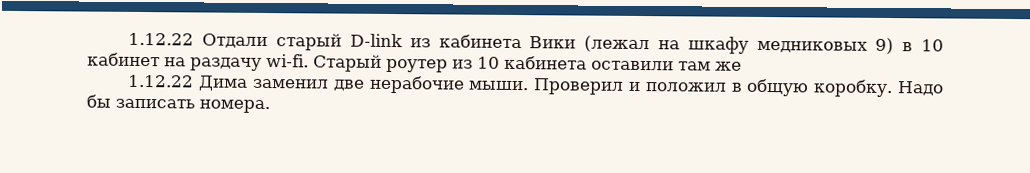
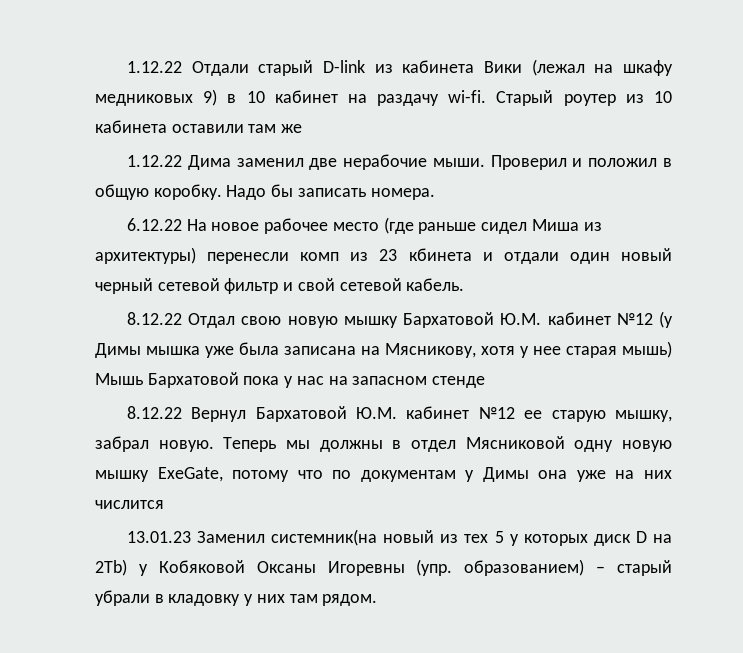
(270, 106) none -> [126,217,602,234] [95,247,672,264] [95,278,465,294] [126,311,673,328] [95,341,672,358] [95,372,486,388] [126,406,672,422] [95,436,672,452] [95,467,672,482] [95,500,164,509] [126,529,673,546] [95,559,672,576] [95,590,378,606] // 6.12.22 На новое рабочее место (где раньше сидел Миша из архитектуры) перенесли комп из 23 кбинета и отдали один новый черный сетевой фильтр и свой сетевой кабель. // 8.12.22 Отдал свою новую мышку Бархатовой Ю.М. кабинет №12 (у Димы мышка уже была записана на Мясникову, хотя у нее старая мышь) Мышь Бархатовой пока у нас на запасном стенде // 8.12.22 Вернул Бархатовой Ю.М. кабинет №12 ее старую мышку, забрал новую. Теперь мы должны в отдел Мясниковой одну новую мышку ExeGate, потому что по документам у Димы она уже на них числится // 13.01.23 Заменил системник(на новый из тех 5 у которых диск D на 2Tb) у Кобяковой Оксаны Игоревны (упр. образованием) – старый убрали в кладовку у них там рядом.

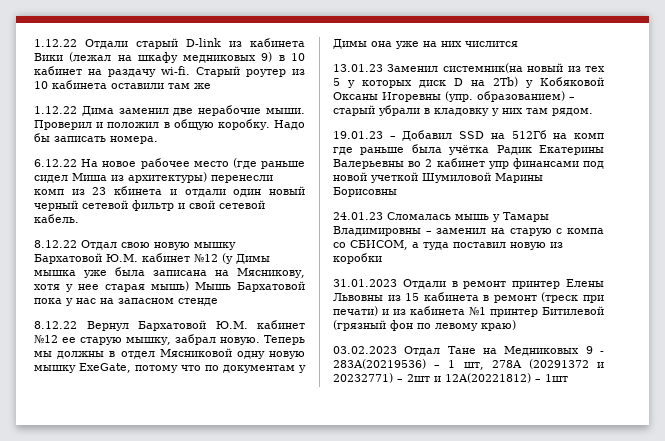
(378, 600) none -> [333,130,604,141] [333,144,604,155] [333,158,604,169] [333,172,543,183] [333,187,397,197] [333,212,549,222] [333,226,604,236] [333,240,563,250] [333,253,382,264] [333,279,604,289] [333,292,604,303] [333,306,604,317] [333,320,516,331] [333,346,604,356] [333,359,604,370] [333,373,568,383] // 19.01.23 – Добавил SSD на 512Гб на комп где раньше была учётка Радик Екатерины Валерьевны во 2 кабинет упр финансами под новой учеткой Шумиловой Марины Борисовны // 24.01.23 Сломалась мышь у Тамары Владимировны – заменил на старую с компа со СБИСОМ, а туда поставил новую из коробки // 31.01.2023 Отдали в ремонт принтер Елены Львовны из 15 кабинета в ремонт (треск при печати) и из кабинета №1 принтер Битилевой (грязный фон по левому краю) // 03.02.2023 Отдал Тане на Медниковых 9 - 283А(20219536) – 1 шт, 278А (20291372 и 20232771) – 2шт и 12А(20221812) – 1шт

